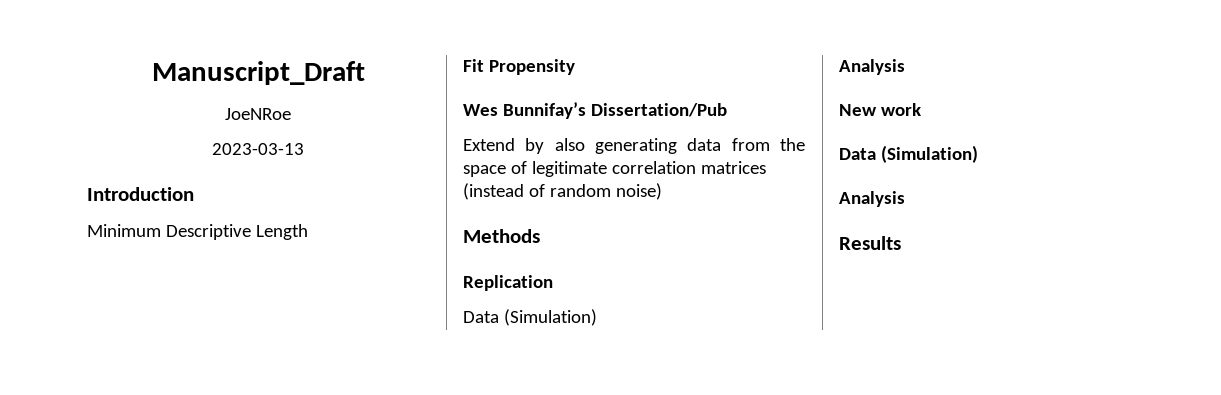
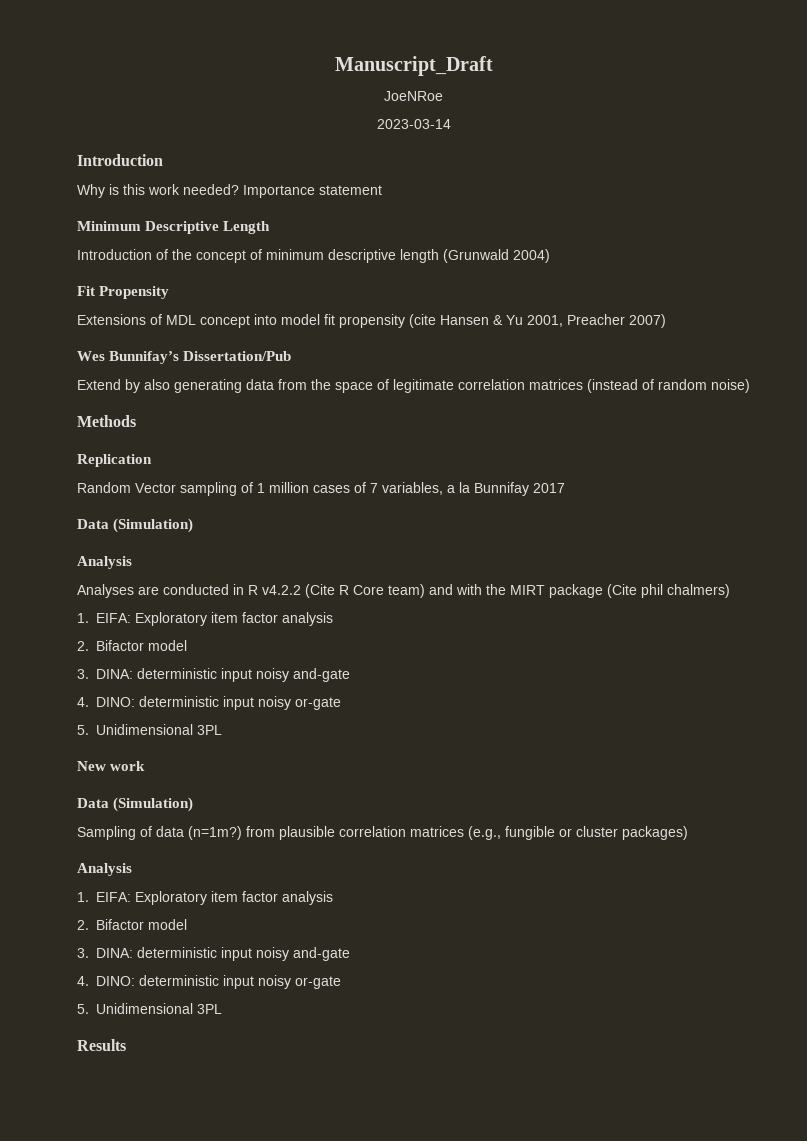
[212,143,304,155] 2023-03-13 -> [376,119,451,129] 2023-03-14
[87,224,308,240] [463,59,575,75] Minimum Descriptive Length // Fit Propensity -> [77,184,382,198] [77,221,271,234] [77,249,550,263] [77,286,170,299] [77,314,666,328] Why is this work needed? Importance statement // Minimum Descriptive Length // Introduction of the concept of minimum descriptive length (Grunwald 2004) // Fit Propensity // Extensions of MDL concept into model fit propensity (cite Hansen & Yu 2001, Preacher 2007)
[463,309,597,326] [839,59,905,75] [839,103,921,116] [839,145,978,163] [839,191,905,207] Data (Simulation) // Analysis // New work // Data (Simulation) // Analysis -> [77,482,565,496] [77,518,194,533] [77,556,132,569] [77,584,730,598] [77,612,333,626] [77,640,187,651] [77,668,350,682] [77,696,341,710] [77,724,222,735] [77,761,146,771] [77,797,194,812] [77,826,688,840] [77,863,132,876] [77,891,333,905] [77,919,187,930] [77,947,350,961] [77,975,341,989] [77,1003,222,1014] Random Vector sampling of 1 million cases of 7 variables, a la Bunnifay 2017 // Data (Simulation) // Analysis // Analyses are conducted in R v4.2.2 (Cite R Core team) and with the MIRT package (Cite phil chalmers) // 1. EIFA: Exploratory item factor analysis // 2. Bifactor model // 3. DINA: deterministic input noisy and-gate // 4. DINO: deterministic input noisy or-gate // 5. Unidimensional 3PL // New work // Data (Simulation) // Sampling of data (n=1m?) from plausible correlation matrices (e.g., fungible or cluster packages) // Analysis // 1. EIFA: Exploratory item factor analysis // 2. Bifactor model // 3. DINA: deterministic input noisy and-gate // 4. DINO: deterministic input noisy or-gate // 5. Unidimensional 3PL

